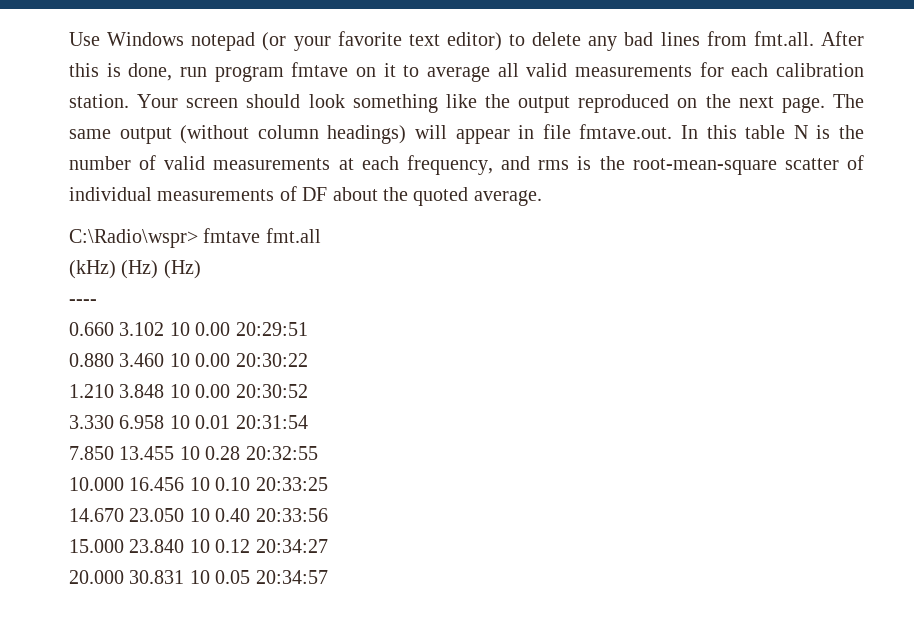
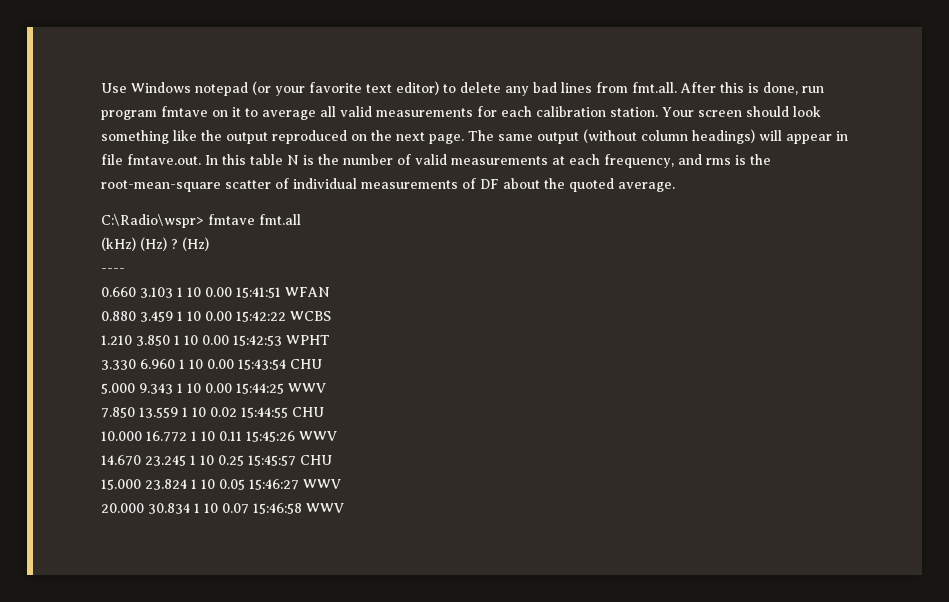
(159, 269) none -> [171,239,178,249] ?
[119,322,308,336] [69,353,308,367] [69,384,308,398] [69,415,308,429] [69,446,318,460] [69,477,328,491] [69,508,328,522] [69,539,328,553] [69,570,328,584] 3.102 10 0.00 20:29:51 // 0.880 3.460 10 0.00 20:30:22 // 1.210 3.848 10 0.00 20:30:52 // 3.330 6.958 10 0.01 20:31:54 // 7.850 13.455 10 0.28 20:32:55 // 10.000 16.456 10 0.10 20:33:25 // 14.670 23.050 10 0.40 20:33:56 // 15.000 23.840 10 0.12 20:34:27 // 20.000 30.831 10 0.05 20:34:57 -> [140,287,330,298] [101,311,331,322] [101,335,330,346] [101,359,322,370] [101,383,326,394] [101,407,324,418] [101,431,337,442] [101,455,332,466] [101,479,341,490] [101,503,344,514] 3.103 1 10 0.00 15:41:51 WFAN // 0.880 3.459 1 10 0.00 15:42:22 WCBS // 1.210 3.850 1 10 0.00 15:42:53 WPHT // 3.330 6.960 1 10 0.00 15:43:54 CHU // 5.000 9.343 1 10 0.00 15:44:25 WWV // 7.850 13.559 1 10 0.02 15:44:55 CHU // 10.000 16.772 1 10 0.11 15:45:26 WWV // 14.670 23.245 1 10 0.25 15:45:57 CHU // 15.000 23.824 1 10 0.05 15:46:27 WWV // 20.000 30.834 1 10 0.07 15:46:58 WWV

